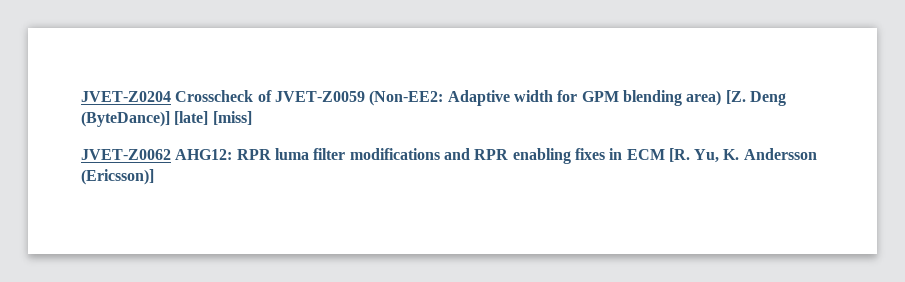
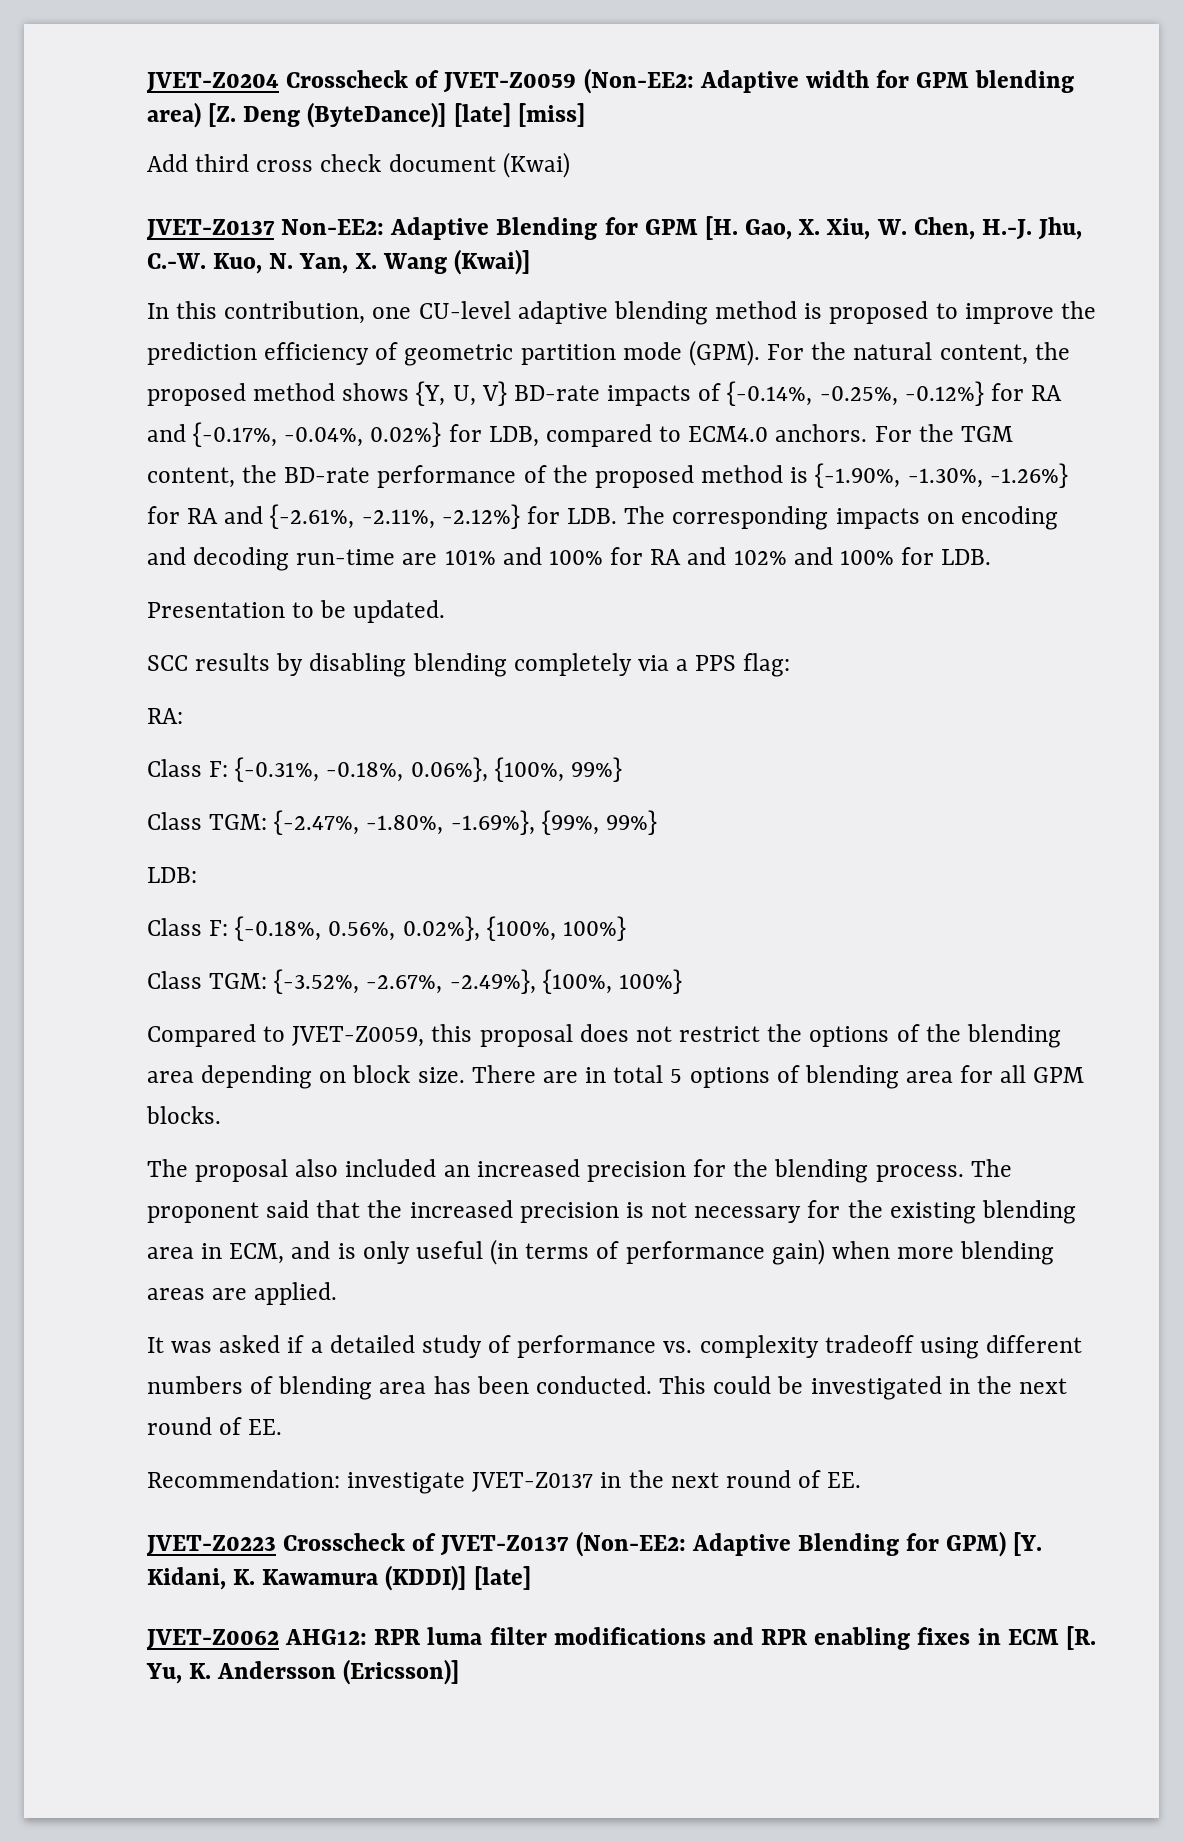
(252, 118) none -> [147,152,570,178] [146,216,1083,240] [147,249,530,275] [147,301,1096,325] [147,340,1070,366] [147,381,1063,406] [147,422,1013,447] [147,463,1068,488] [147,504,1058,530] [147,547,992,571] [147,600,446,623] [147,653,791,677] [147,708,183,724] [147,757,622,782] [147,810,657,835] [147,867,197,883] [147,916,626,941] [147,969,682,994] [147,1024,1061,1048] [147,1065,1085,1089] [146,1106,221,1124] [147,1159,1012,1183] [147,1200,1076,1224] [147,1239,1055,1265] [147,1282,338,1305] [147,1335,1083,1359] [147,1376,1068,1400] [147,1417,283,1435] [147,1470,862,1494] [146,1531,1043,1557] [147,1565,531,1591] // Add third cross check document (Kwai) // JVET-Z0137 Non-EE2: Adaptive Blending for GPM [H. Gao, X. Xiu, W. Chen, H.-J. Jhu, C.-W. Kuo, N. Yan, X. Wang (Kwai)] // In this contribution, one CU-level adaptive blending method is proposed to improve the prediction efficiency of geometric partition mode (GPM). For the natural content, the proposed method shows {Y, U, V} BD-rate impacts of {-0.14%, -0.25%, -0.12%} for RA and {-0.17%, -0.04%, 0.02%} for LDB, compared to ECM4.0 anchors. For the TGM content, the BD-rate performance of the proposed method is {-1.90%, -1.30%, -1.26%} for RA and {-2.61%, -2.11%, -2.12%} for LDB. The corresponding impacts on encoding and decoding run-time are 101% and 100% for RA and 102% and 100% for LDB. // Presentation to be updated. // SCC results by disabling blending completely via a PPS flag: // RA: // Class F: {-0.31%, -0.18%, 0.06%}, {100%, 99%} // Class TGM: {-2.47%, -1.80%, -1.69%}, {99%, 99%} // LDB: // Class F: {-0.18%, 0.56%, 0.02%}, {100%, 100%} // Class TGM: {-3.52%, -2.67%, -2.49%}, {100%, 100%} // Compared to JVET-Z0059, this proposal does not restrict the options of the blending area depending on block size. There are in total 5 options of blending area for all GPM blocks. // The proposal also included an increased precision for the blending process. The proponent said that the increased precision is not necessary for the existing blending area in ECM, and is only useful (in terms of performance gain) when more blending areas are applied. // It was asked if a detailed study of performance vs. complexity tradeoff using different numbers of blending area has been conducted. This could be investigated in the next round of EE. // Recommendation: investigate JVET-Z0137 in the next round of EE. // JVET-Z0223 Crosscheck of JVET-Z0137 (Non-EE2: Adaptive Blending for GPM) [Y. Kidani, K. Kawamura (KDDI)] [late]

